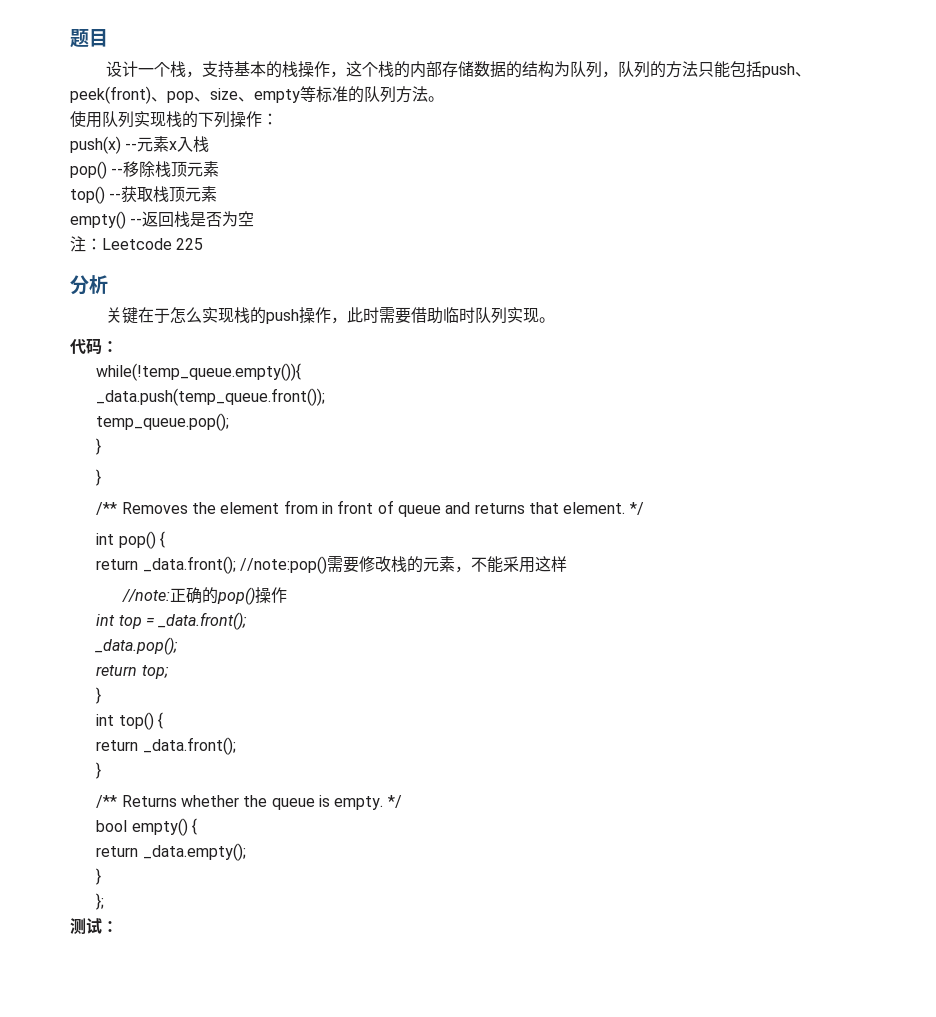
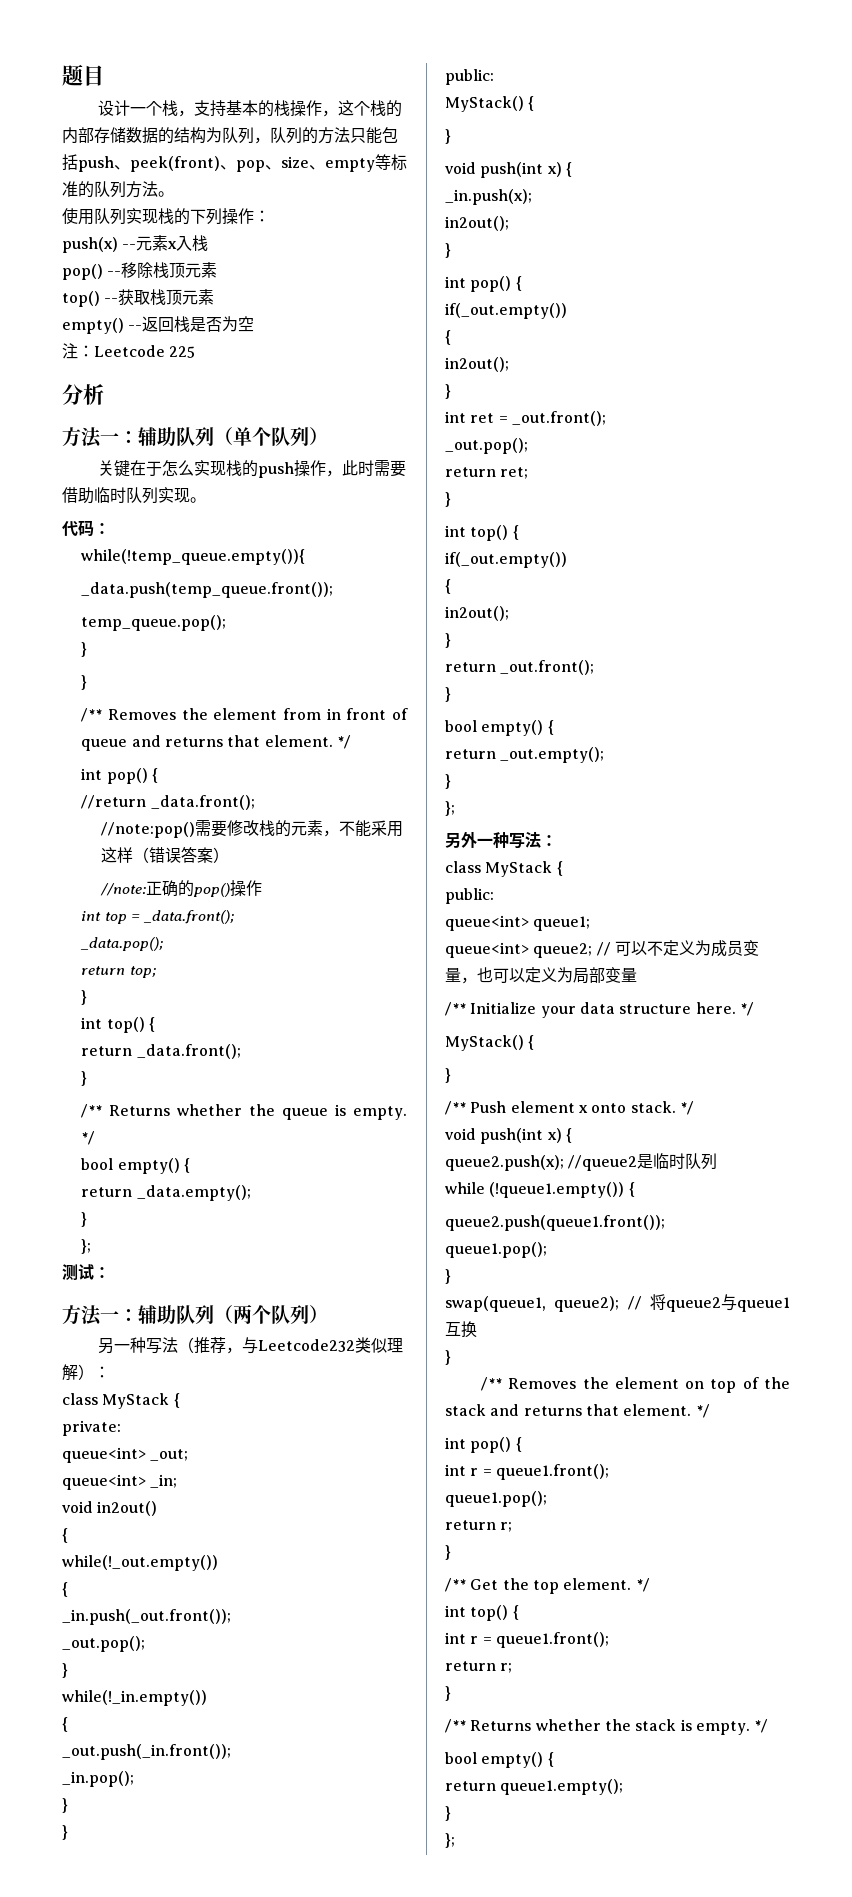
(108, 284) none -> [62,427,328,448] // 方法一：辅助队列（单个队列）
[96,556,236,574] return _data.front(); -> [81,795,255,810] //return _data.front(); //
(568, 564) none -> [132,847,229,863] （错误答案）
(118, 926) none -> [62,1304,328,1326] [97,1337,403,1354] [62,1364,110,1381] [62,1393,180,1409] [62,1420,121,1436] [62,1447,189,1463] [62,1474,178,1490] [62,1501,158,1516] [62,1528,68,1543] [62,1555,218,1571] [62,1582,68,1597] [62,1609,231,1625] [62,1636,145,1652] [62,1663,68,1678] [62,1690,207,1706] [62,1717,68,1732] [62,1744,231,1760] [62,1771,134,1787] [62,1798,68,1813] [62,1825,68,1840] [445,69,494,85] [445,96,535,112] [445,129,451,144] [445,162,572,178] [445,189,532,205] [445,216,509,231] [445,243,451,258] [445,276,522,292] [445,303,567,319] [445,330,451,345] [445,357,509,372] [445,384,451,399] [445,411,606,426] [445,438,528,454] [445,467,529,479] [445,492,451,507] [445,525,519,541] [445,552,567,568] [445,579,451,594] [445,606,509,621] [445,633,451,648] [445,660,595,675] [445,687,451,702] [445,720,554,736] [445,747,605,763] [445,774,451,789] [445,801,455,816] [445,831,557,849] [445,861,563,877] [445,888,494,904] [445,915,591,931] [445,940,759,958] [445,967,637,984] [445,1002,754,1018] [445,1035,535,1051] [445,1068,451,1083] [445,1101,694,1115] [445,1128,572,1144] [445,1153,718,1171] [445,1182,635,1198] [445,1215,665,1231] [445,1242,547,1258] [445,1269,451,1284] [445,1294,790,1312] [445,1321,477,1338] [445,1350,451,1365] [480,1377,790,1393] [445,1404,710,1418] [445,1437,522,1453] [445,1464,609,1480] [445,1491,547,1507] [445,1520,513,1532] [445,1545,451,1560] [445,1578,650,1594] [445,1605,519,1621] [445,1632,609,1648] [445,1661,513,1673] [445,1686,451,1701] [445,1719,769,1735] [445,1752,554,1768] [445,1779,624,1795] [445,1806,451,1821] [445,1833,455,1848] // 方法一：辅助队列（两个队列） // 另一种写法（推荐，与Leetcode232类似理解）： // class MyStack { // private: // queue<int> _out; // queue<int> _in; // void in2out() // { // while(!_out.empty()) // { // _in.push(_out.front()); // _out.pop(); // } // while(!_in.empty()) // { // _out.push(_in.front()); // _in.pop(); // } // } // public: // MyStack() { // } // void push(int x) { // _in.push(x); // in2out(); // } // int pop() { // if(_out.empty()) // { // in2out(); // } // int ret = _out.front(); // _out.pop(); // return ret; // } // int top() { // if(_out.empty()) // { // in2out(); // } // return _out.front(); // } // bool empty() { // return _out.empty(); // } // }; // 另外一种写法： // class MyStack { // public: // queue<int> queue1; // queue<int> queue2; // 可以不定义为成员变量，也可以定义为局部变量 // /** Initialize your data structure here. */ // MyStack() { // } // /** Push element x onto stack. */ // void push(int x) { // queue2.push(x); //queue2是临时队列 // while (!queue1.empty()) { // queue2.push(queue1.front()); // queue1.pop(); // } // swap(queue1, queue2); // 将queue2与queue1互换 // } // /** Removes the element on top of the stack and returns that element. */ // int pop() { // int r = queue1.front(); // queue1.pop(); // return r; // } // /** Get the top element. */ // int top() { // int r = queue1.front(); // return r; // } // /** Returns whether the stack is empty. */ // bool empty() { // return queue1.empty(); // } // };

